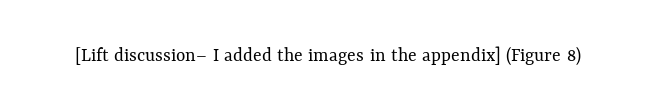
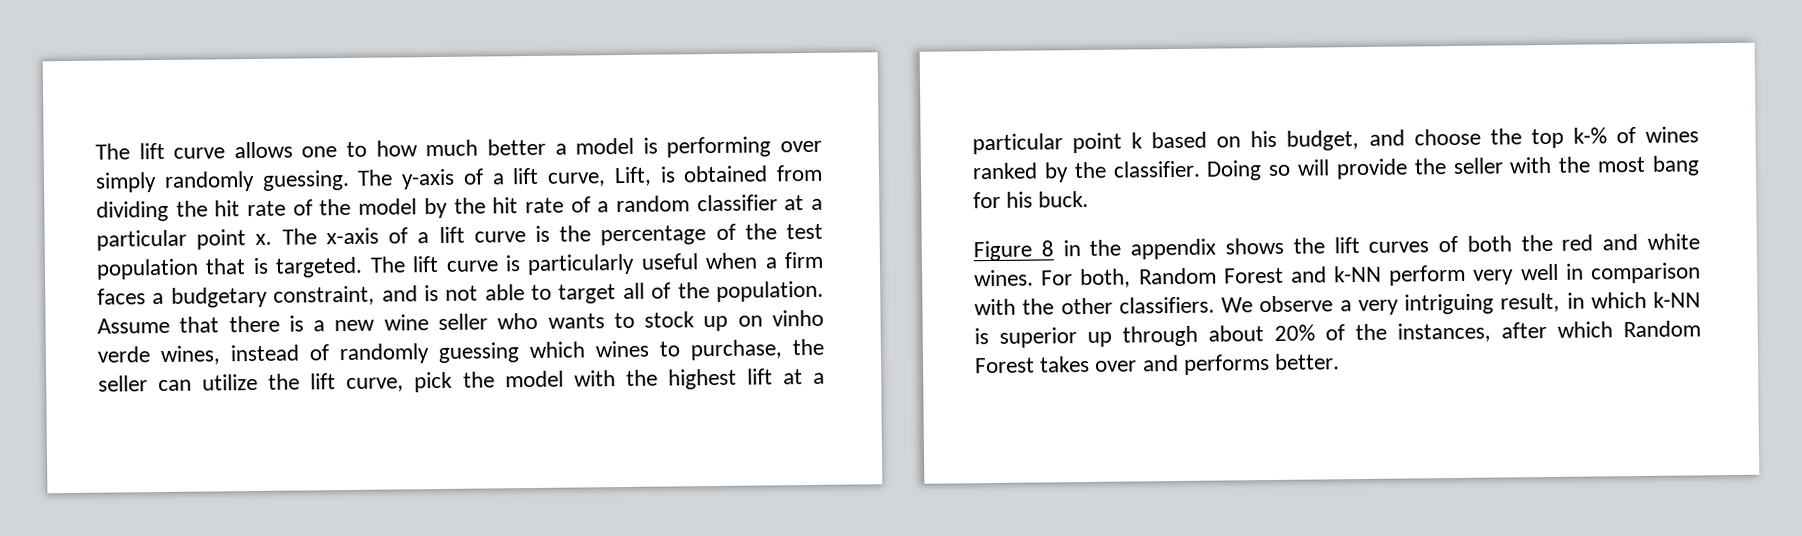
[75,46,581,66] [Lift discussion– I added the images in the appendix] (Figure 8) -> [95,136,823,160] [95,164,823,193] [96,194,823,222] [96,223,823,251] [96,251,823,280] [97,280,824,308] [97,309,825,334] [97,338,824,366] [98,368,825,393] [972,126,1699,155] [972,155,1700,183] [973,190,1090,209] [973,233,1700,262] [974,262,1701,289] [974,291,1701,316] [974,320,1701,348] [974,353,1341,375] The lift curve allows one to how much better a model is performing over simply randomly guessing. The y-axis of a lift curve, Lift, is obtained from dividing the hit rate of the model by the hit rate of a random classifier at a particular point x. The x-axis of a lift curve is the percentage of the test population that is targeted. The lift curve is particularly useful when a firm faces a budgetary constraint, and is not able to target all of the population. Assume that there is a new wine seller who wants to stock up on vinho verde wines, instead of randomly guessing which wines to purchase, the seller can utilize the lift curve, pick the model with the highest lift at a particular point k based on his budget, and choose the top k-% of wines ranked by the classifier. Doing so will provide the seller with the most bang for his buck. // Figure 8 in the appendix shows the lift curves of both the red and white wines. For both, Random Forest and k-NN perform very well in comparison with the other classifiers. We observe a very intriguing result, in which k-NN is superior up through about 20% of the instances, after which Random Forest takes over and performs better.

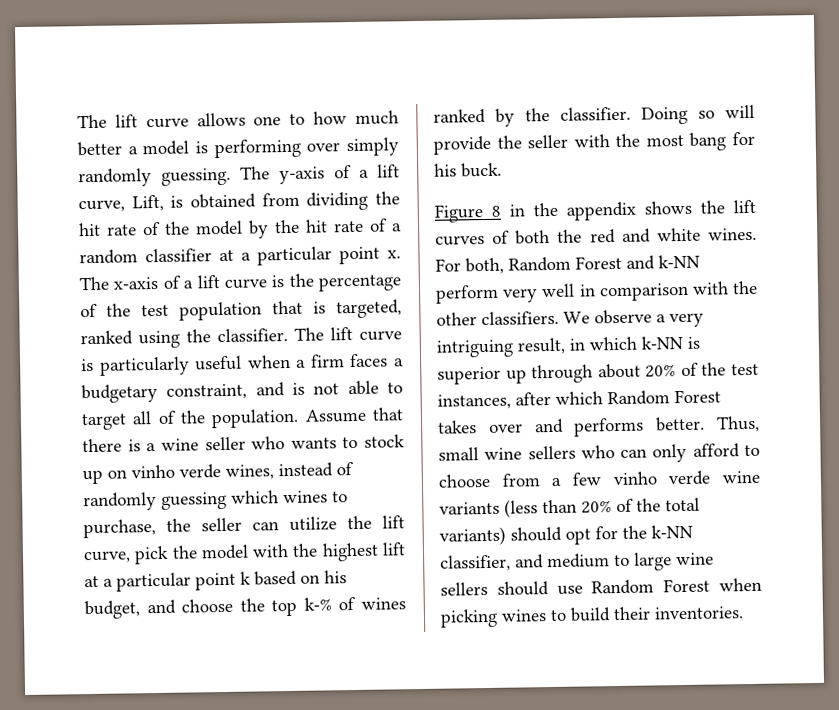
[275,256,364,278] targeted. -> [336,299,402,319] [80,328,288,349] targeted, ranked using the classifier.
[334,319,376,332] new -> (157, 447) none
(1387, 332) none -> [731,363,759,376] test
(1341, 361) none -> [716,415,760,433] [438,443,760,463] [438,470,760,488] [439,497,700,518] [439,524,693,546] [440,552,714,572] [440,577,762,596] [440,606,744,628] Thus, small wine sellers who can only afford to choose from a few vinho verde wine variants (less than 20% of the total variants) should opt for the k-NN classifier, and medium to large wine sellers should use Random Forest when picking wines to build their inventories.

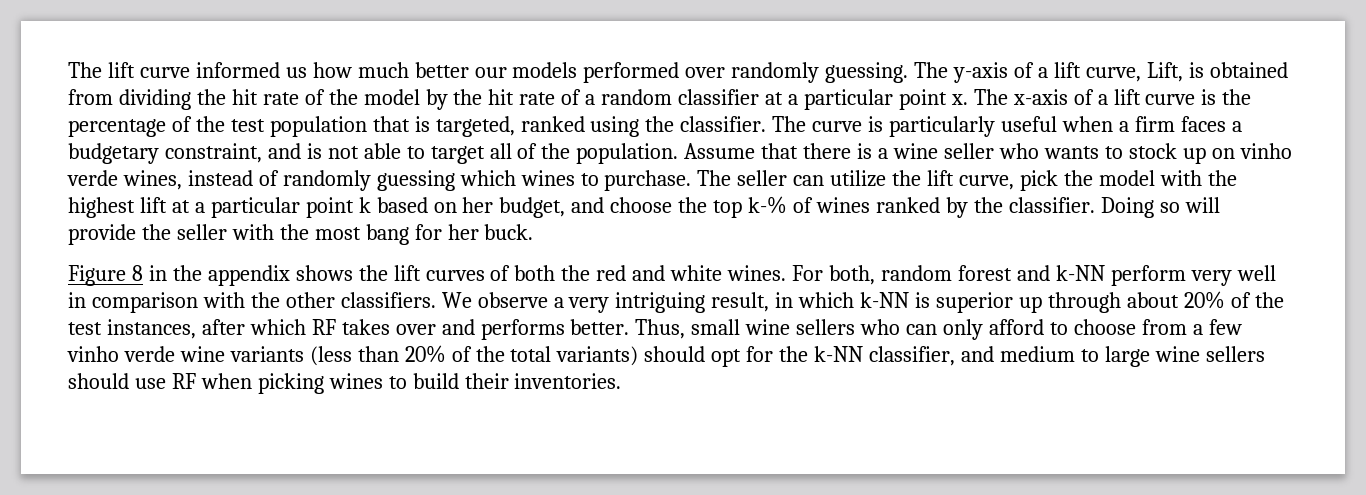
[77,110,399,129] [77,137,399,159] The lift curve allows one to how much better a model is performing over simply -> [68,62,726,83] The lift curve informed us how much better our models performed over
[330,327,353,341] lift -> (807, 124) none
[83,518,191,539] purchase, the -> [604,170,732,191] purchase. The
[324,570,347,584] his -> [462,197,494,213] her
[434,163,457,177] his -> [447,224,479,240] her
[508,255,622,272] Random Forest -> [880,265,1012,281] random forest
[607,389,721,406] Random Forest -> [311,319,336,335] RF
[591,578,711,595] Random Forest -> [171,373,196,389] RF

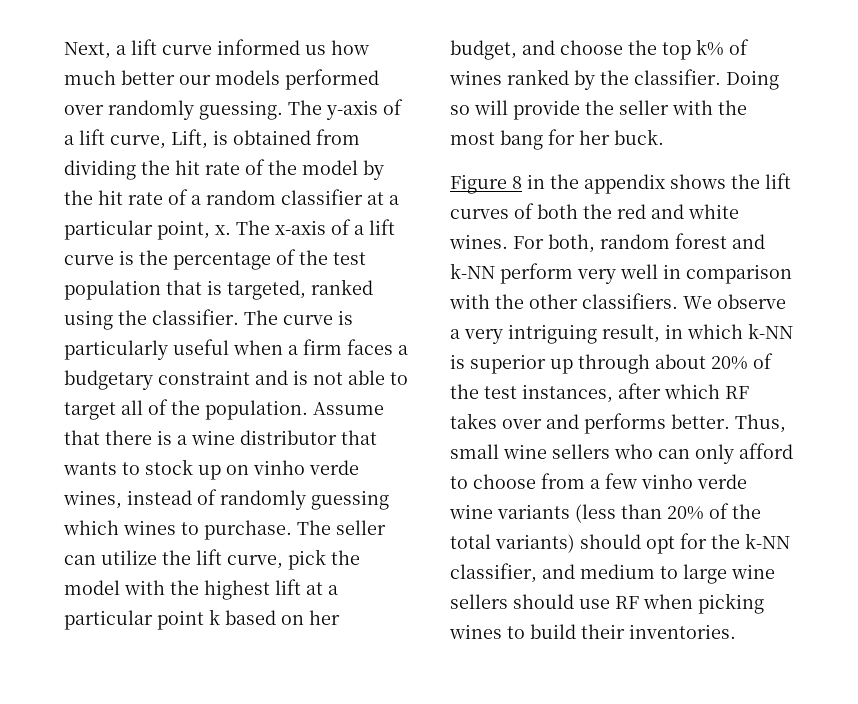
[68,62,102,78] The -> [64,42,126,59] Next, a
[898,89,947,110] point -> [157,220,210,240] point,
[164,143,262,163] constraint, -> [158,370,250,385] constraint
[943,143,1039,159] seller who -> [240,430,377,445] distributor that
[748,196,788,214] k-% -> [696,39,724,56] k%

